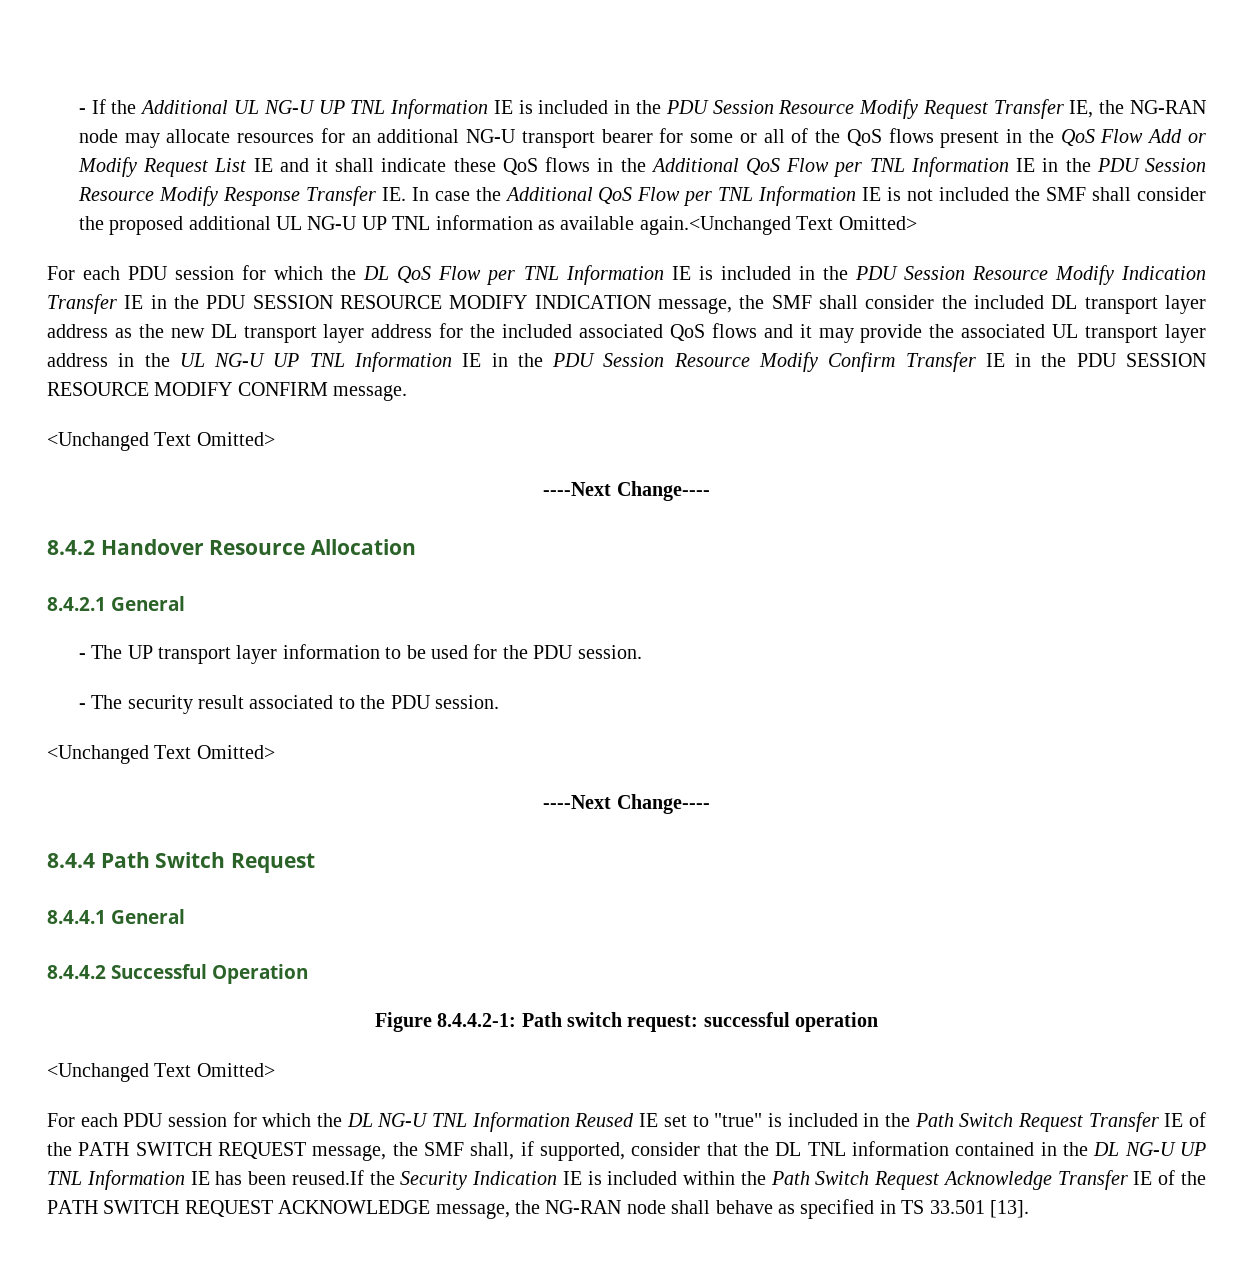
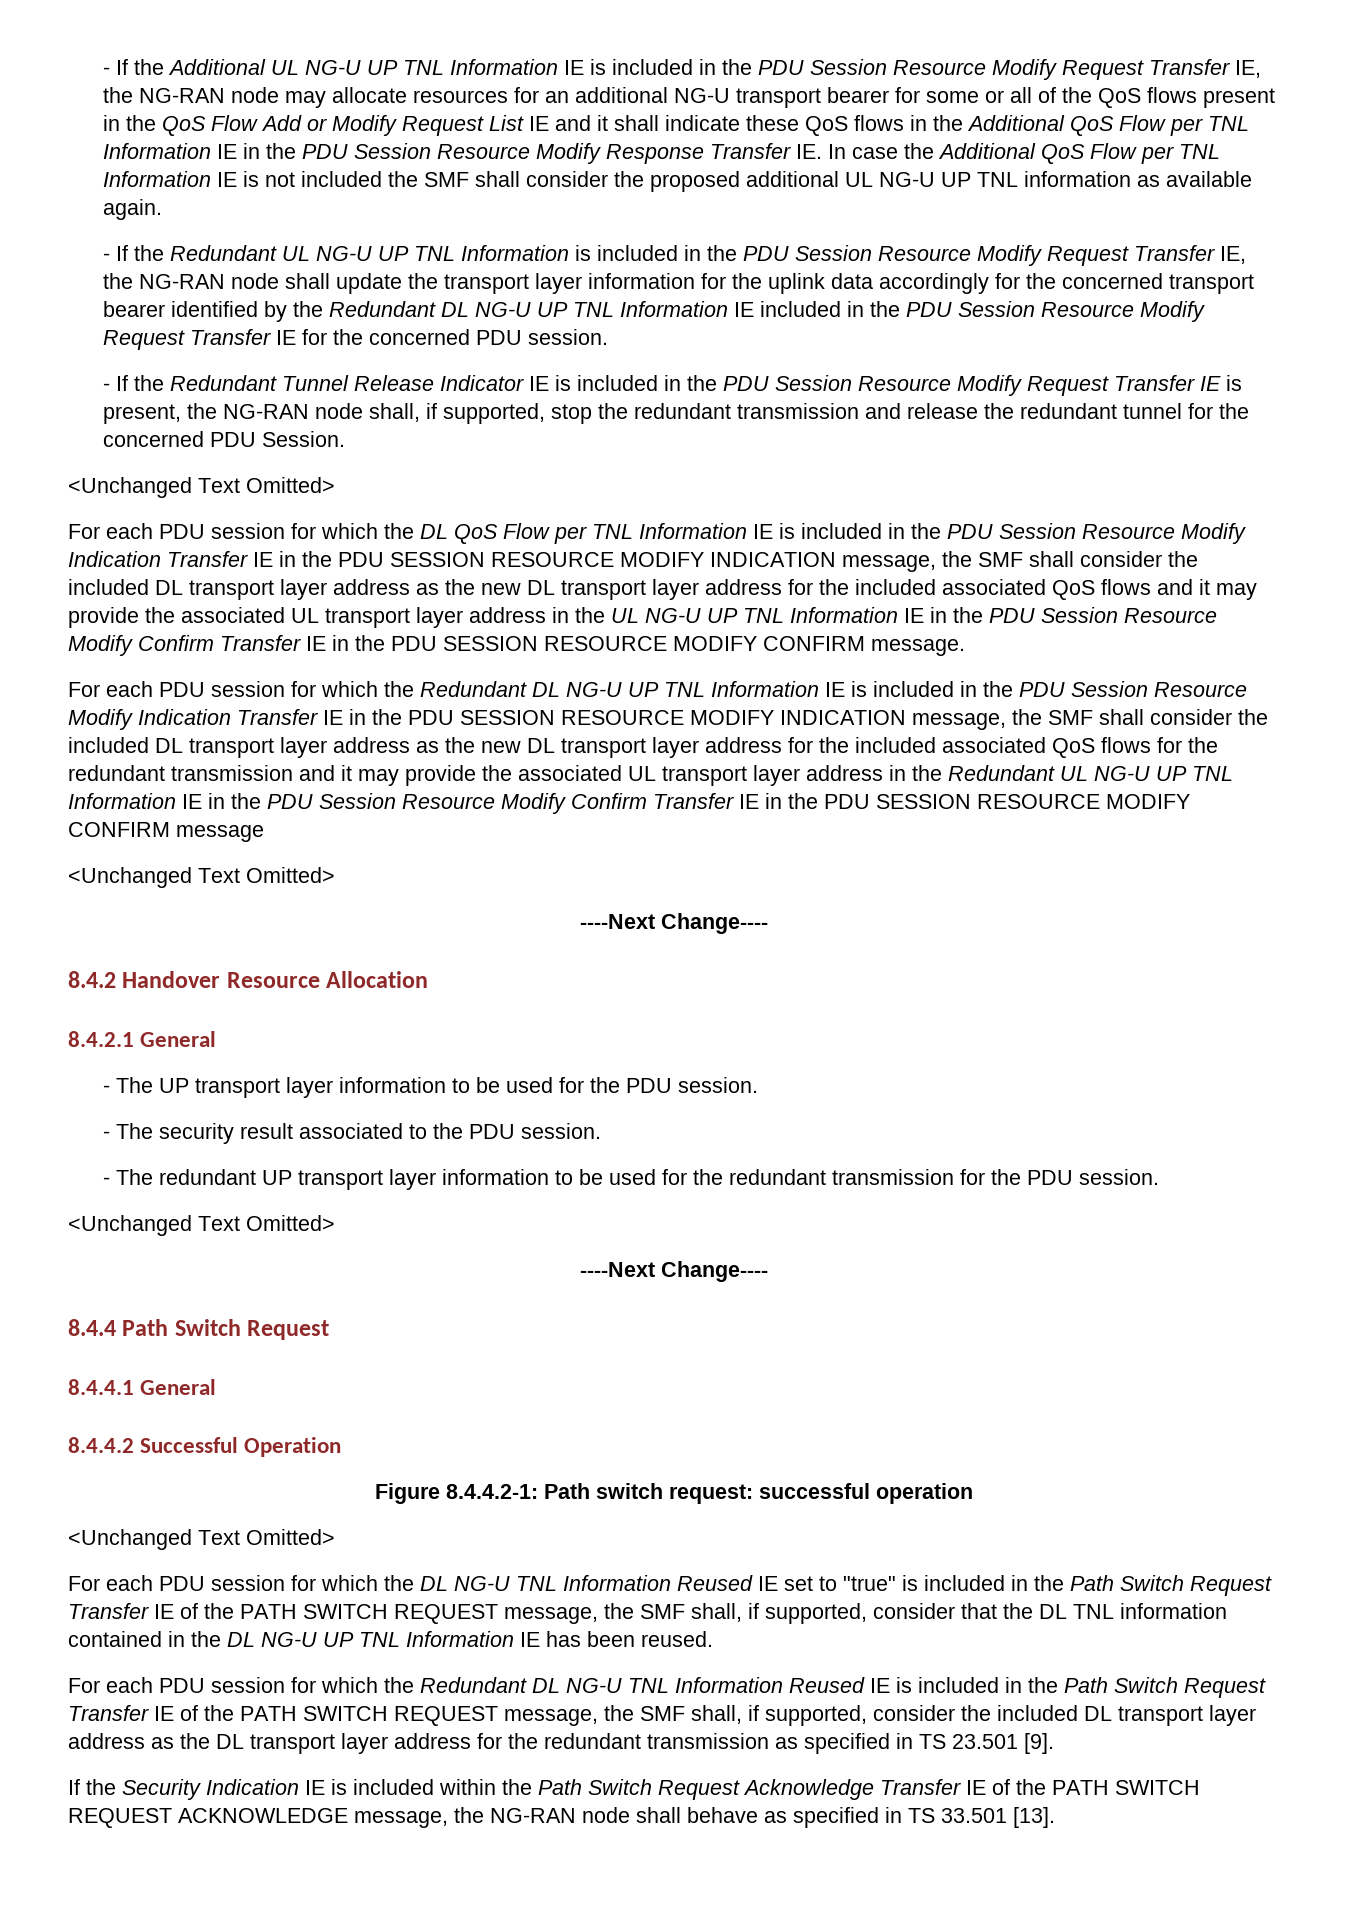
[639,216,791,235] again.<Unchanged -> [102,199,162,220] [102,245,1246,266] [102,273,1254,294] [102,301,1205,322] [102,329,608,350] [102,375,1242,396] [102,403,1249,424] [102,431,345,447] [68,477,192,498] again. // - If the Redundant UL NG-U UP TNL Information is included in the PDU Session Resource Modify Request Transfer IE, the NG-RAN node shall update the transport layer information for the uplink data accordingly for the concerned transport bearer identified by the Redundant DL NG-U UP TNL Information IE included in the PDU Session Resource Modify Request Transfer IE for the concerned PDU session. // - If the Redundant Tunnel Release Indicator IE is included in the PDU Session Resource Modify Request Transfer IE is present, the NG-RAN node shall, if supported, stop the redundant transmission and release the redundant tunnel for the concerned PDU Session. // <Unchanged
(408, 393) none -> [68,681,1247,697] [68,709,1268,730] [68,737,1218,758] [68,765,1233,786] [68,793,1190,814] [68,822,264,842] // For each PDU session for which the Redundant DL NG-U UP TNL Information IE is included in the PDU Session Resource Modify Indication Transfer IE in the PDU SESSION RESOURCE MODIFY INDICATION message, the SMF shall consider the included DL transport layer address as the new DL transport layer address for the included associated QoS flows for the redundant transmission and it may provide the associated UL transport layer address in the Redundant UL NG-U UP TNL Information IE in the PDU Session Resource Modify Confirm Transfer IE in the PDU SESSION RESOURCE MODIFY CONFIRM message
(500, 702) none -> [102,1169,1159,1190] // - The redundant UP transport layer information to be used for the redundant transmission for the PDU session.
[291,1170,364,1185] reused.If -> [641,1631,713,1647] [68,1677,1266,1698] [68,1705,1256,1726] [68,1733,1054,1754] [68,1779,80,1795] reused. // For each PDU session for which the Redundant DL NG-U TNL Information Reused IE is included in the Path Switch Request Transfer IE of the PATH SWITCH REQUEST message, the SMF shall, if supported, consider the included DL transport layer address as the DL transport layer address for the redundant transmission as specified in TS 23.501 [9]. // If

